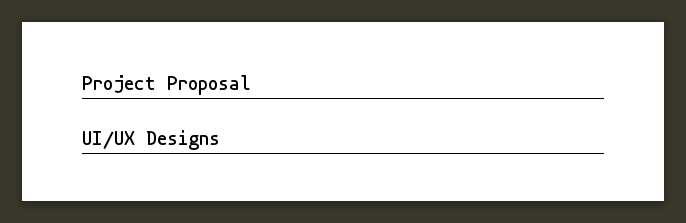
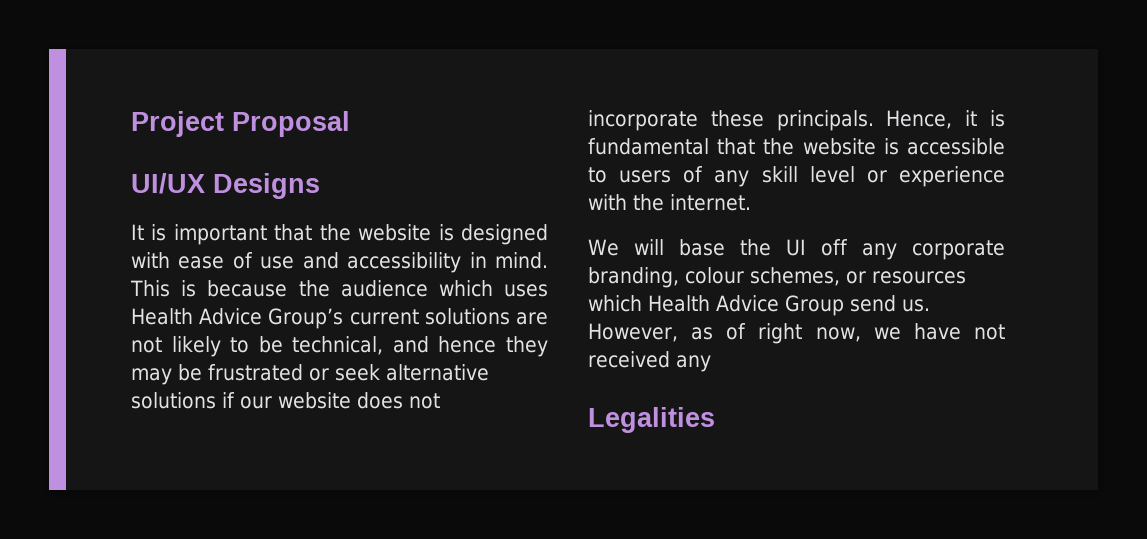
(220, 140) none -> [131,224,548,245] [131,252,548,273] [130,280,548,297] [131,308,548,329] [131,336,548,357] [131,364,489,385] [131,392,440,409] [588,110,1005,131] [588,138,1005,155] [588,166,1005,187] [588,194,751,211] [588,239,1005,260] [588,267,966,288] [588,295,930,316] [588,323,1005,344] [588,351,711,372] [588,407,715,433] // It is important that the website is designed with ease of use and accessibility in mind. This is because the audience which uses Health Advice Group’s current solutions are not likely to be technical, and hence they may be frustrated or seek alternative solutions if our website does not incorporate these principals. Hence, it is fundamental that the website is accessible to users of any skill level or experience with the internet. // We will base the UI off any corporate branding, colour schemes, or resources which Health Advice Group send us. However, as of right now, we have not received any // Legalities

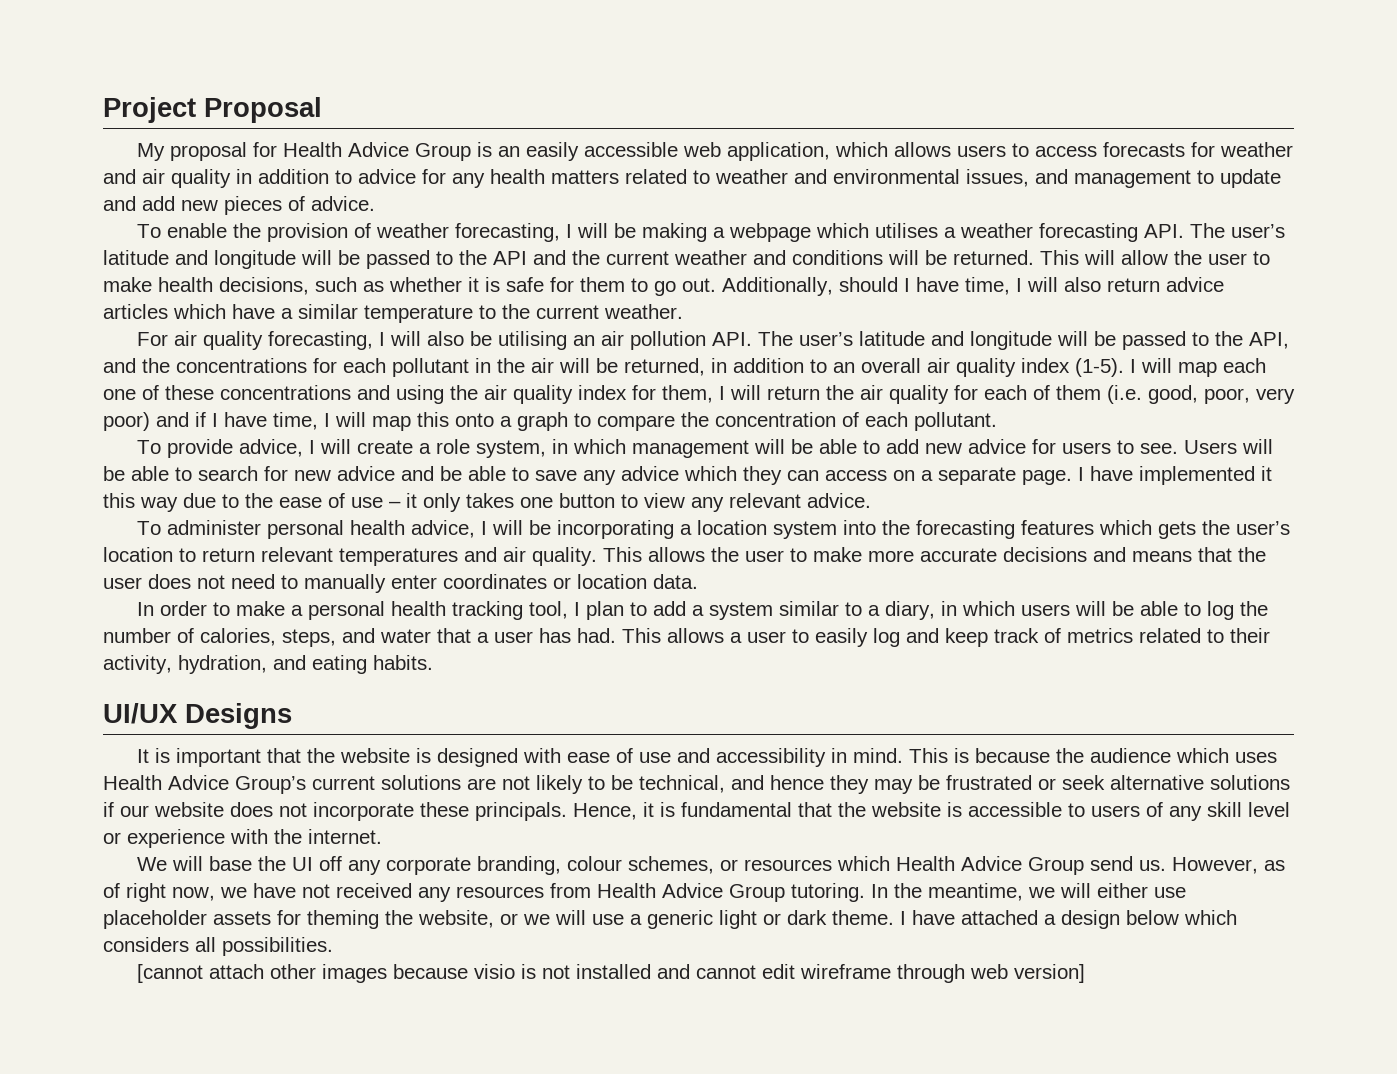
(350, 124) none -> [137,142,1294,161] [103,169,1281,188] [103,196,375,215] [137,223,1286,242] [103,250,1270,269] [103,277,1224,296] [103,304,683,323] [137,331,1290,350] [103,358,1266,377] [103,385,1295,404] [103,412,997,431] [137,439,1274,458] [103,466,1272,485] [103,493,871,512] [137,520,1291,539] [103,547,1266,566] [103,574,698,593] [137,601,1269,620] [103,628,1270,647] [103,655,433,674] // My proposal for Health Advice Group is an easily accessible web application, which allows users to access forecasts for weather and air quality in addition to advice for any health matters related to weather and environmental issues, and management to update and add new pieces of advice. // To enable the provision of weather forecasting, I will be making a webpage which utilises a weather forecasting API. The user’s latitude and longitude will be passed to the API and the current weather and conditions will be returned. This will allow the user to make health decisions, such as whether it is safe for them to go out. Additionally, should I have time, I will also return advice articles which have a similar temperature to the current weather. // For air quality forecasting, I will also be utilising an air pollution API. The user’s latitude and longitude will be passed to the API, and the concentrations for each pollutant in the air will be returned, in addition to an overall air quality index (1-5). I will map each one of these concentrations and using the air quality index for them, I will return the air quality for each of them (i.e. good, poor, very poor) and if I have time, I will map this onto a graph to compare the concentration of each pollutant. // To provide advice, I will create a role system, in which management will be able to add new advice for users to see. Users will be able to search for new advice and be able to save any advice which they can access on a separate page. I have implemented it this way due to the ease of use – it only takes one button to view any relevant advice. // To administer personal health advice, I will be incorporating a location system into the forecasting features which gets the user’s location to return relevant temperatures and air quality. This allows the user to make more accurate decisions and means that the user does not need to manually enter coordinates or location data. // In order to make a personal health tracking tool, I plan to add a system similar to a diary, in which users will be able to log the number of calories, steps, and water that a user has had. This allows a user to easily log and keep track of metrics related to their activity, hydration, and eating habits.
[588,407,715,433] // Legalities -> [456,883,1186,902] [103,910,1237,929] [103,937,333,956] [137,964,1086,983] resources from Health Advice Group tutoring. In the meantime, we will either use placeholder assets for theming the website, or we will use a generic light or dark theme. I have attached a design below which considers all possibilities. // [cannot attach other images because visio is not installed and cannot edit wireframe through web version]

